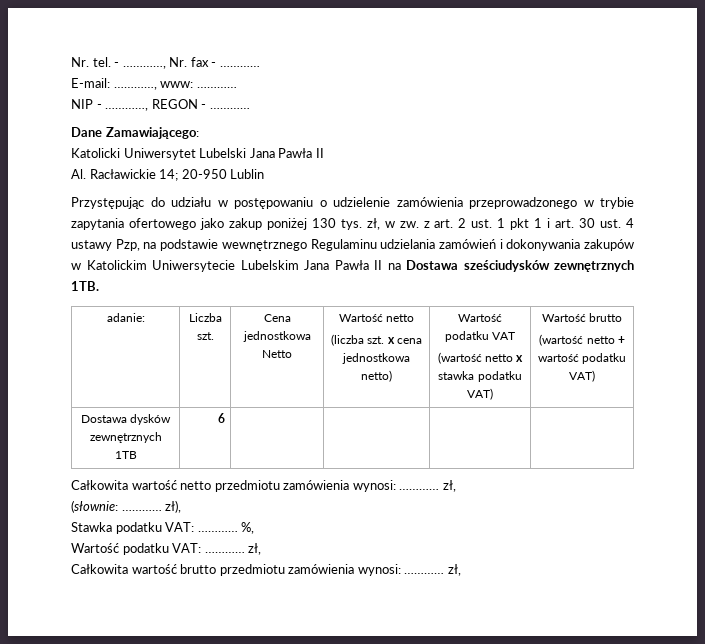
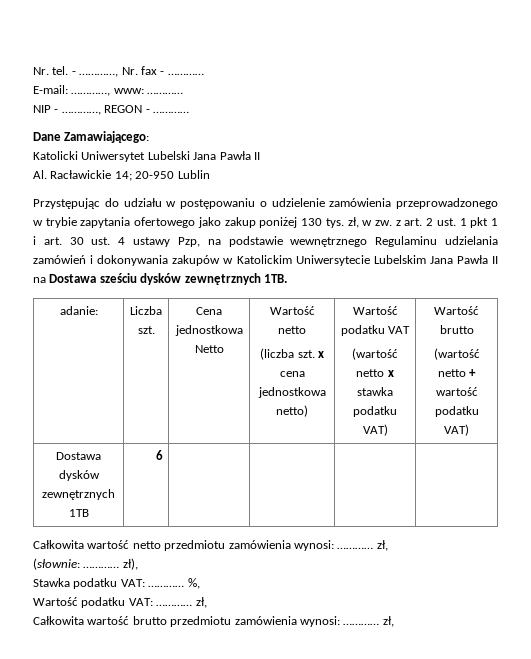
[463,260,550,272] sześciudysków -> [99,273,182,285] sześciu dysków

